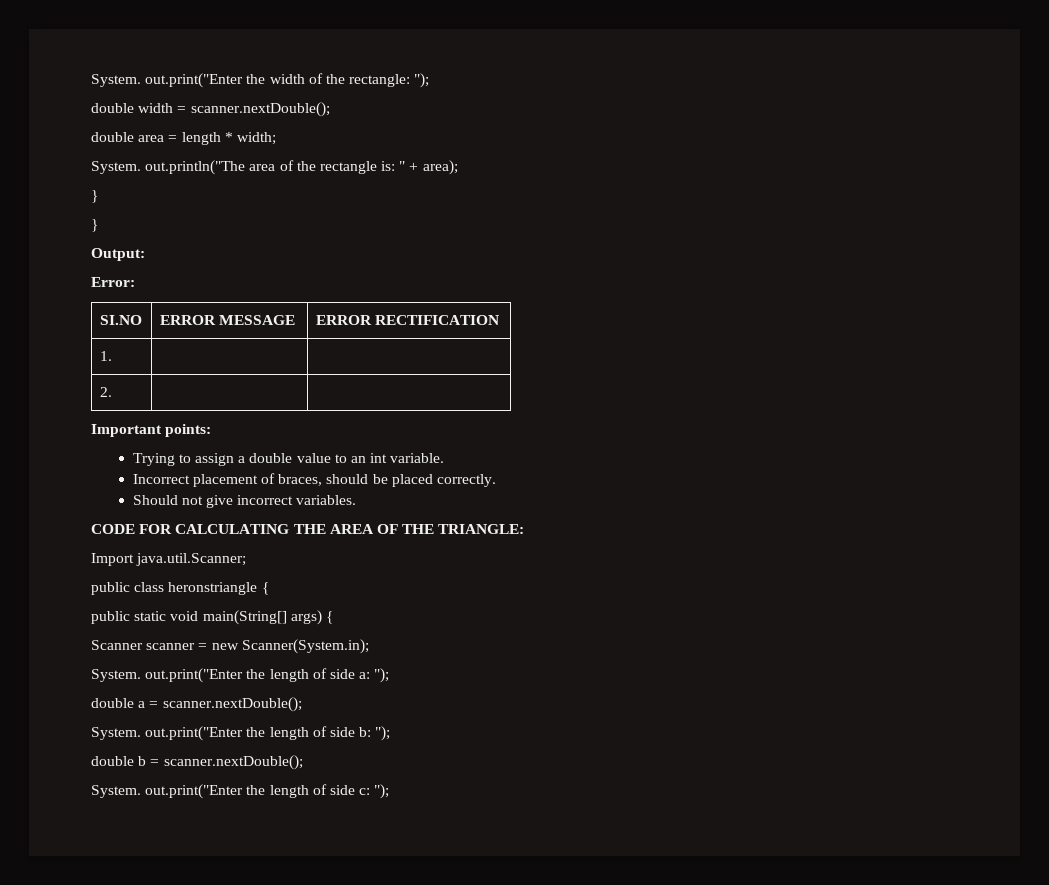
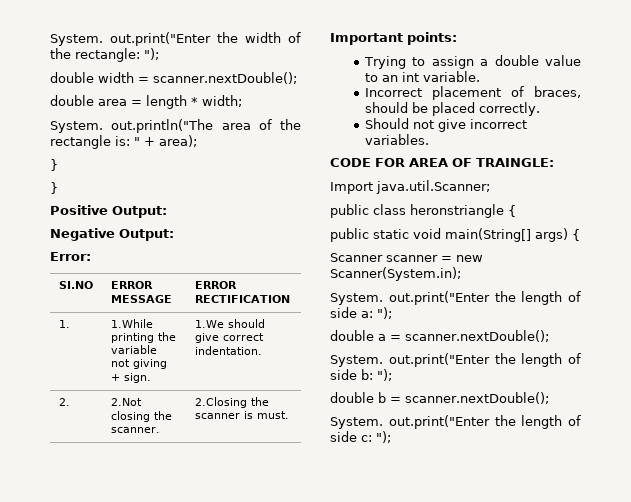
(98, 225) none -> [50,205,167,218] [50,228,115,241] Positive Output: // Negative
[99,387,112,397] | // 2. | | -> [110,319,153,328] [110,332,176,343] [110,345,157,354] [110,359,167,369] [110,373,151,383] [194,319,265,328] [194,333,264,343] [194,346,262,355] [58,398,70,406] [110,398,142,406] [110,411,172,422] [110,427,160,433] [194,397,269,408] [194,411,289,419] 1.While printing the variable not giving + sign. | 1.We should give correct indentation. // 2. | 2.Not closing the scanner. | 2.Closing the scanner is must.
[175,524,525,534] CALCULATING THE AREA OF THE TRIANGLE: -> [409,158,554,167] AREA OF TRAINGLE:

